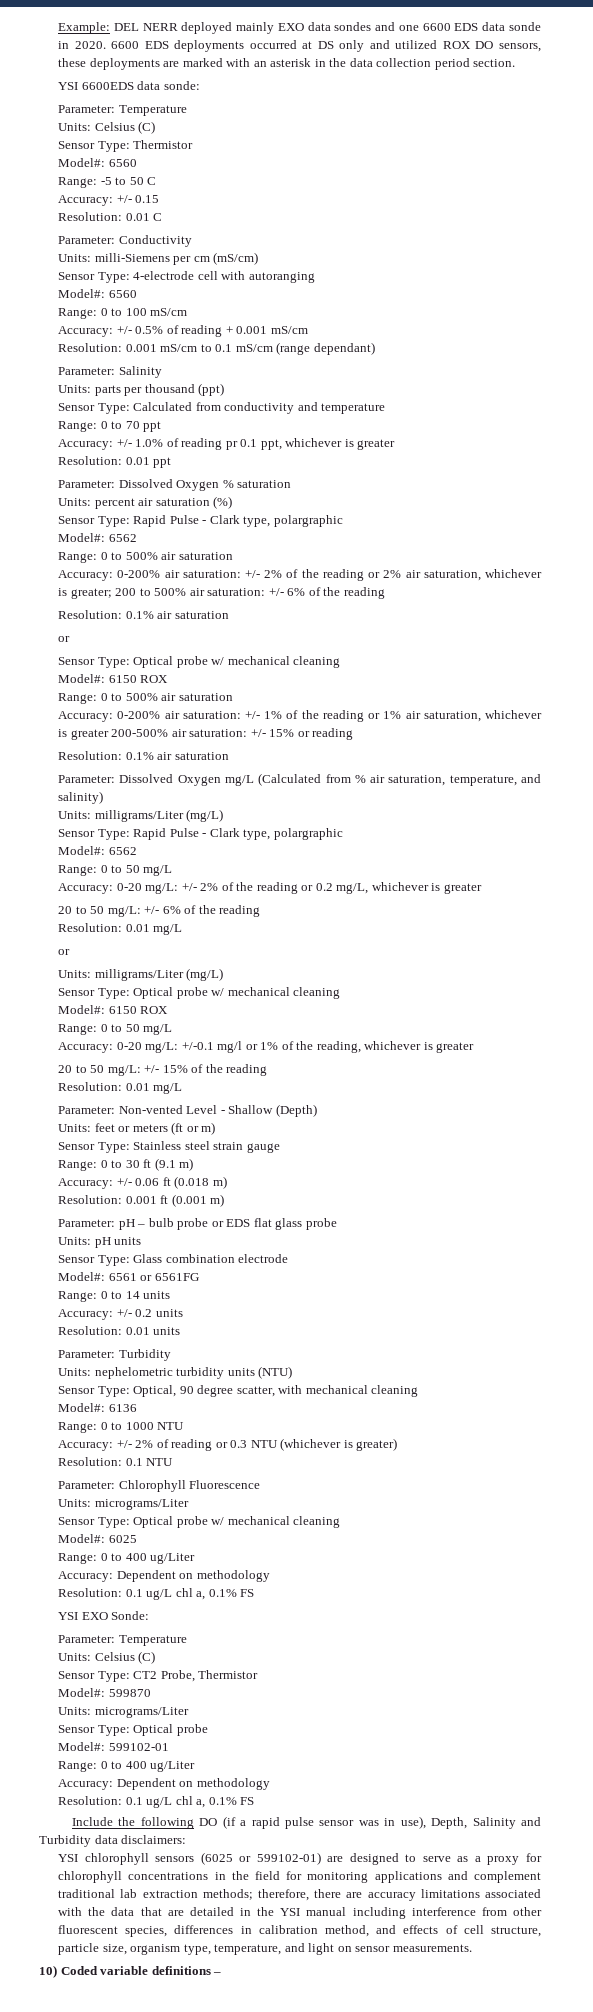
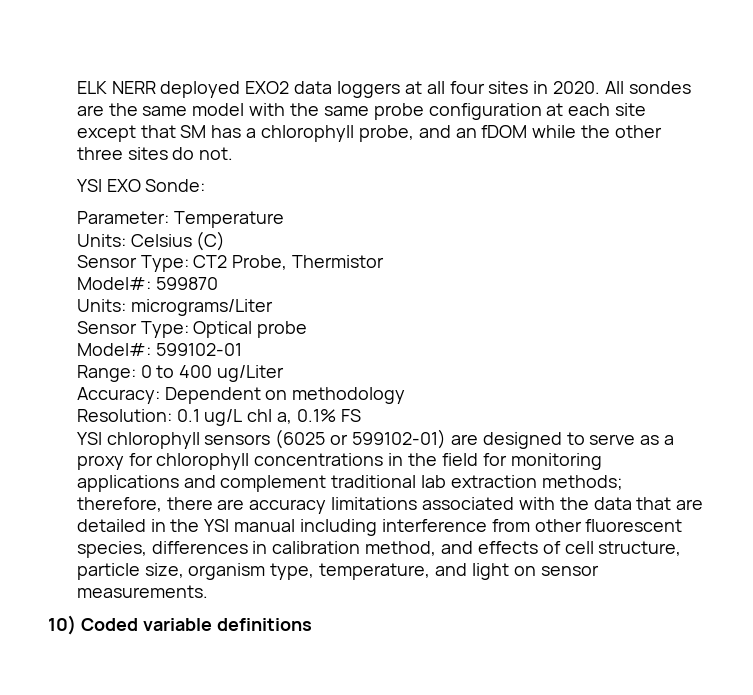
[58,22,541,34] [58,40,541,52] [58,58,516,70] [58,81,200,90] [58,105,187,116] [58,121,156,134] [58,140,194,152] [58,158,137,167] [58,177,157,188] [58,195,160,206] [58,212,163,221] [58,235,192,247] [58,252,259,265] [58,271,315,283] [58,289,137,298] [58,308,188,319] [58,325,308,337] [58,342,375,355] [58,366,162,378] [58,383,225,396] [58,402,386,414] [58,421,162,432] [58,438,396,450] [58,456,172,468] [58,479,292,491] [58,496,233,509] [58,515,343,527] [58,533,137,542] [58,552,233,563] [58,569,542,581] [58,587,385,599] [58,610,229,619] [58,636,71,642] [58,656,341,668] [58,674,169,683] [58,693,233,704] [58,710,542,722] [58,728,354,740] [58,751,229,760] [58,773,541,786] [58,791,104,804] [58,809,224,822] [58,828,343,840] [58,846,137,855] [58,865,173,876] [58,882,482,894] [58,905,261,917] [58,923,183,935] [58,949,71,955] [58,968,224,981] [58,987,341,999] [58,1005,169,1014] [58,1024,173,1035] [58,1041,475,1053] [58,1064,268,1076] [58,1082,183,1094] [58,1104,317,1117] [58,1122,216,1135] [58,1141,280,1153] [58,1158,194,1171] [58,1176,227,1189] [58,1194,225,1207] [58,1218,337,1230] [58,1237,142,1248] [58,1254,289,1266] [58,1272,199,1281] [58,1291,171,1302] [58,1309,183,1320] [58,1326,181,1335] [58,1349,171,1361] [58,1366,293,1379] [58,1385,419,1397] [58,1403,137,1412] [58,1422,185,1433] [58,1438,398,1451] [58,1457,174,1466] [58,1480,261,1492] [58,1499,189,1510] [58,1516,341,1528] [58,1534,137,1543] [58,1553,196,1564] [58,1570,270,1582] [58,1588,255,1600] Example: DEL NERR deployed mainly EXO data sondes and one 6600 EDS data sonde in 2020. 6600 EDS deployments occurred at DS only and utilized ROX DO sensors, these deployments are marked with an asterisk in the data collection period section. // YSI 6600EDS data sonde: // Parameter: Temperature // Units: Celsius (C) // Sensor Type: Thermistor // Model#: 6560 // Range: -5 to 50 C // Accuracy: +/- 0.15 // Resolution: 0.01 C // Parameter: Conductivity // Units: milli-Siemens per cm (mS/cm) // Sensor Type: 4-electrode cell with autoranging // Model#: 6560 // Range: 0 to 100 mS/cm // Accuracy: +/- 0.5% of reading + 0.001 mS/cm // Resolution: 0.001 mS/cm to 0.1 mS/cm (range dependant) // Parameter: Salinity // Units: parts per thousand (ppt) // Sensor Type: Calculated from conductivity and temperature // Range: 0 to 70 ppt // Accuracy: +/- 1.0% of reading pr 0.1 ppt, whichever is greater // Resolution: 0.01 ppt // Parameter: Dissolved Oxygen % saturation // Units: percent air saturation (%) // Sensor Type: Rapid Pulse - Clark type, polargraphic // Model#: 6562 // Range: 0 to 500% air saturation // Accuracy: 0-200% air saturation: +/- 2% of the reading or 2% air saturation, whichever is greater; 200 to 500% air saturation: +/- 6% of the reading // Resolution: 0.1% air saturation // or // Sensor Type: Optical probe w/ mechanical cleaning // Model#: 6150 ROX // Range: 0 to 500% air saturation // Accuracy: 0-200% air saturation: +/- 1% of the reading or 1% air saturation, whichever is greater 200-500% air saturation: +/- 15% or reading // Resolution: 0.1% air saturation // Parameter: Dissolved Oxygen mg/L (Calculated from % air saturation, temperature, and salinity) // Units: milligrams/Liter (mg/L) // Sensor Type: Rapid Pulse - Clark type, polargraphic // Model#: 6562 // Range: 0 to 50 mg/L // Accuracy: 0-20 mg/L: +/- 2% of the reading or 0.2 mg/L, whichever is greater // 20 to 50 mg/L: +/- 6% of the reading // Resolution: 0.01 mg/L // or // Units: milligrams/Liter (mg/L) // Sensor Type: Optical probe w/ mechanical cleaning // Model#: 6150 ROX // Range: 0 to 50 mg/L // Accuracy: 0-20 mg/L: +/-0.1 mg/l or 1% of the reading, whichever is greater // 20 to 50 mg/L: +/- 15% of the reading // Resolution: 0.01 mg/L // Parameter: Non-vented Level - Shallow (Depth) // Units: feet or meters (ft or m) // Sensor Type: Stainless steel strain gauge // Range: 0 to 30 ft (9.1 m) // Accuracy: +/- 0.06 ft (0.018 m) // Resolution: 0.001 ft (0.001 m) // Parameter: pH – bulb probe or EDS flat glass probe // Units: pH units // Sensor Type: Glass combination electrode // Model#: 6561 or 6561FG // Range: 0 to 14 units // Accuracy: +/- 0.2 units // Resolution: 0.01 units // Parameter: Turbidity // Units: nephelometric turbidity units (NTU) // Sensor Type: Optical, 90 degree scatter, with mechanical cleaning // Model#: 6136 // Range: 0 to 1000 NTU // Accuracy: +/- 2% of reading or 0.3 NTU (whichever is greater) // Resolution: 0.1 NTU // Parameter: Chlorophyll Fluorescence // Units: micrograms/Liter // Sensor Type: Optical probe w/ mechanical cleaning // Model#: 6025 // Range: 0 to 400 ug/Liter // Accuracy: Dependent on methodology // Resolution: 0.1 ug/L chl a, 0.1% FS -> [76,81,691,98] [76,103,647,120] [76,125,663,142] [76,147,234,160] ELK NERR deployed EXO2 data loggers at all four sites in 2020. All sondes are the same model with the same probe configuration at each site except that SM has a chlorophyll probe, and an fDOM while the other three sites do not.
[71,1816,541,1829] [39,1835,187,1847] // Include the following DO (if a rapid pulse sensor was in use), Depth, Salinity and Turbidity data disclaimers: -> (361, 415) none
[213,1972,222,1975] – -> (312, 624) none

